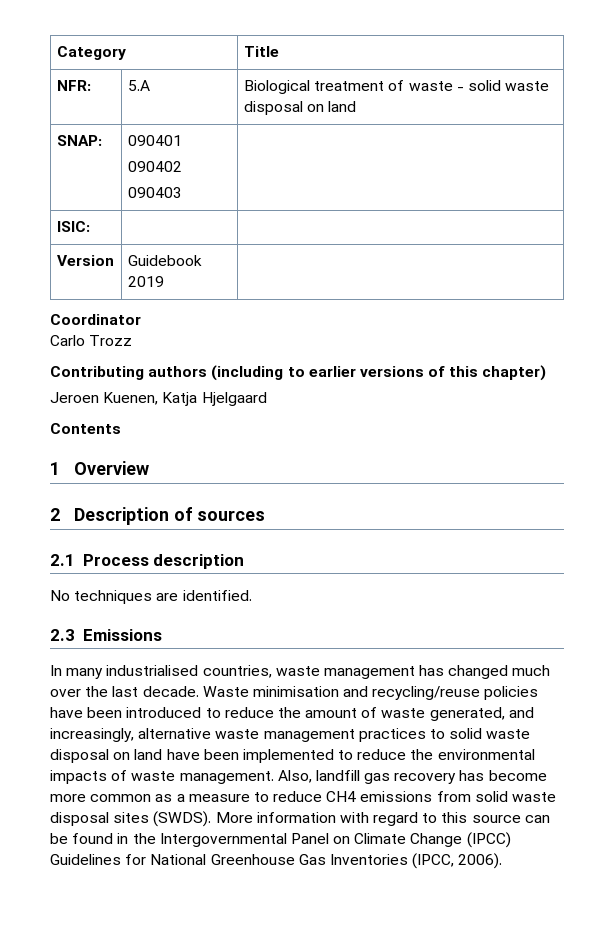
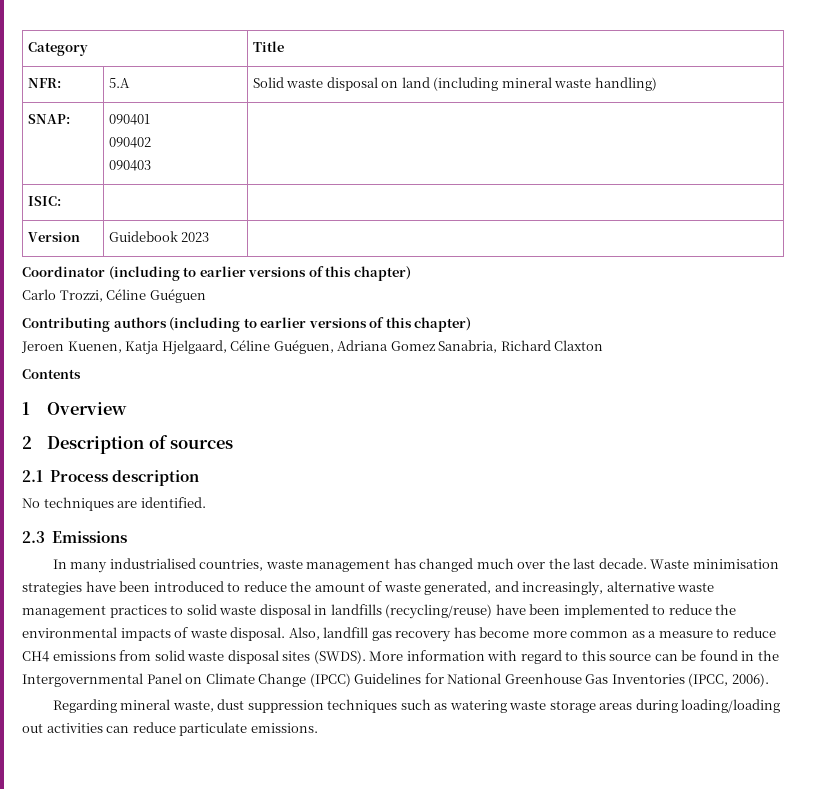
[243,80,550,94] [243,101,357,115] Biological treatment of waste - solid waste disposal on land -> [252,77,657,91] Solid waste disposal on land (including mineral waste handling)
[127,276,164,287] 2019 -> [181,232,210,242] 2023
[50,335,133,346] // Carlo Trozz -> [108,266,411,281] [22,289,206,303] (including to earlier versions of this chapter) // Carlo Trozzi, Céline Guéguen
[201,392,267,406] Hjelgaard -> [161,340,604,355] Hjelgaard, Céline Guéguen, Adriana Gomez Sanabria, Richard Claxton
[343,686,539,700] and recycling/reuse policies -> [22,582,82,595] strategies
[113,749,163,760] on land -> [314,604,493,619] in landfills (recycling/reuse)
[179,771,274,784] management. -> [230,627,286,641] disposal.
(503, 861) none -> [52,699,781,713] [22,722,318,736] // Regarding mineral waste, dust suppression techniques such as watering waste storage areas during loading/loading out activities can reduce particulate emissions.

